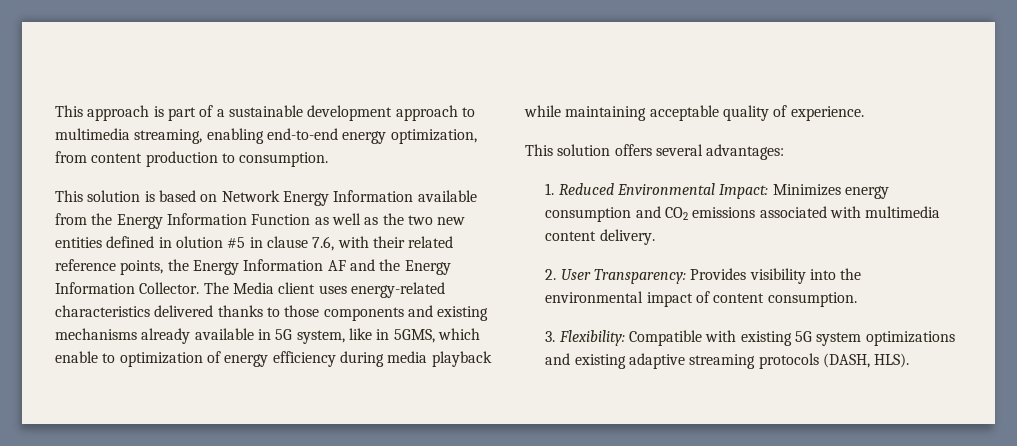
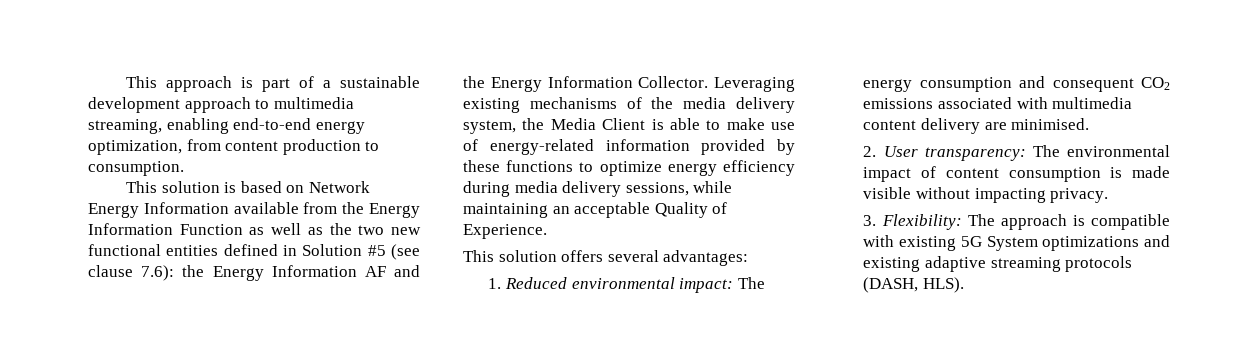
(466, 221) none -> [88,244,161,256] functional
[175,236,454,251] [55,259,164,275] olution #5 in clause 7.6, with their related reference points, -> [302,244,420,260] [88,265,175,281] Solution #5 (see clause 7.6):
[203,282,445,298] [55,305,489,321] [55,328,480,344] [55,351,492,367] [524,105,864,121] The Media client uses energy-related characteristics delivered thanks to those components and existing mechanisms already available in 5G system, like in 5GMS, which enable to optimization of energy efficiency during media playback while maintaining acceptable quality of experience. -> [714,77,795,92] [463,97,795,113] [463,118,795,134] [463,139,795,155] [463,160,795,176] [463,181,733,197] [463,202,728,218] [463,224,547,239] Leveraging existing mechanisms of the media delivery system, the Media Client is able to make use of energy-related information provided by these functions to optimize energy efficiency during media delivery sessions, while maintaining an acceptable Quality of Experience.
[617,183,841,199] Environmental Impact: Minimizes -> [571,277,765,293] environmental impact: The
(661, 212) none -> [1052,78,1134,92] consequent
[599,229,655,245] delivery. -> [921,118,1090,134] delivery are minimised.
[594,268,862,284] [545,291,857,307] [545,330,703,346] Transparency: Provides visibility into the environmental impact of content consumption. // 3. Flexibility: Compatible -> [924,145,1170,161] [863,166,1170,182] [863,187,1109,203] [863,214,1170,230] transparency: The environmental impact of content consumption is made visible without impacting privacy. // 3. Flexibility: The approach is compatible
[816,332,862,346] system -> [986,236,1038,251] System

